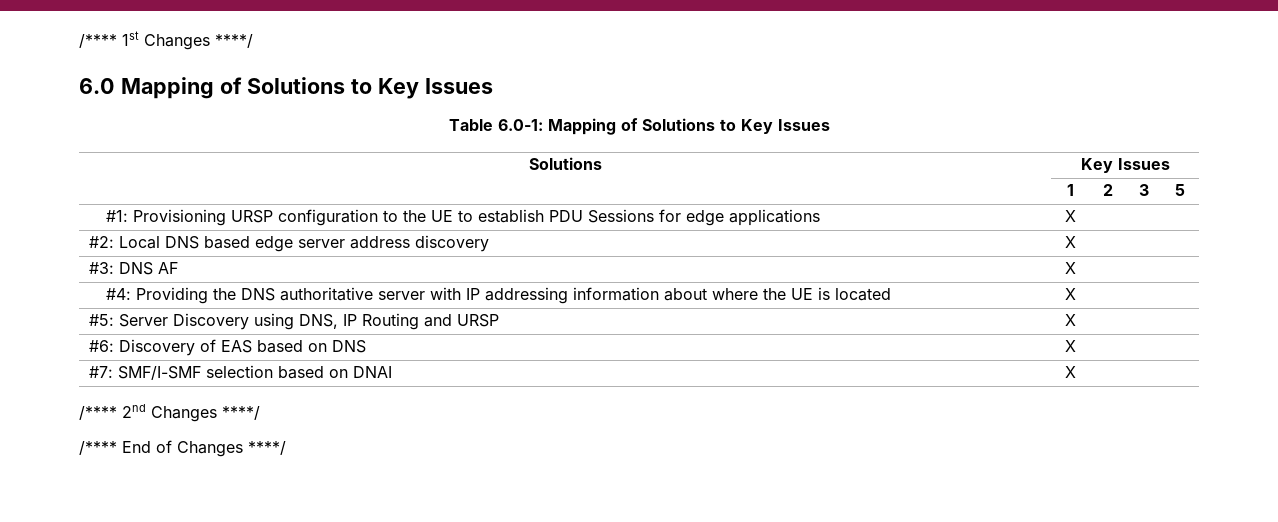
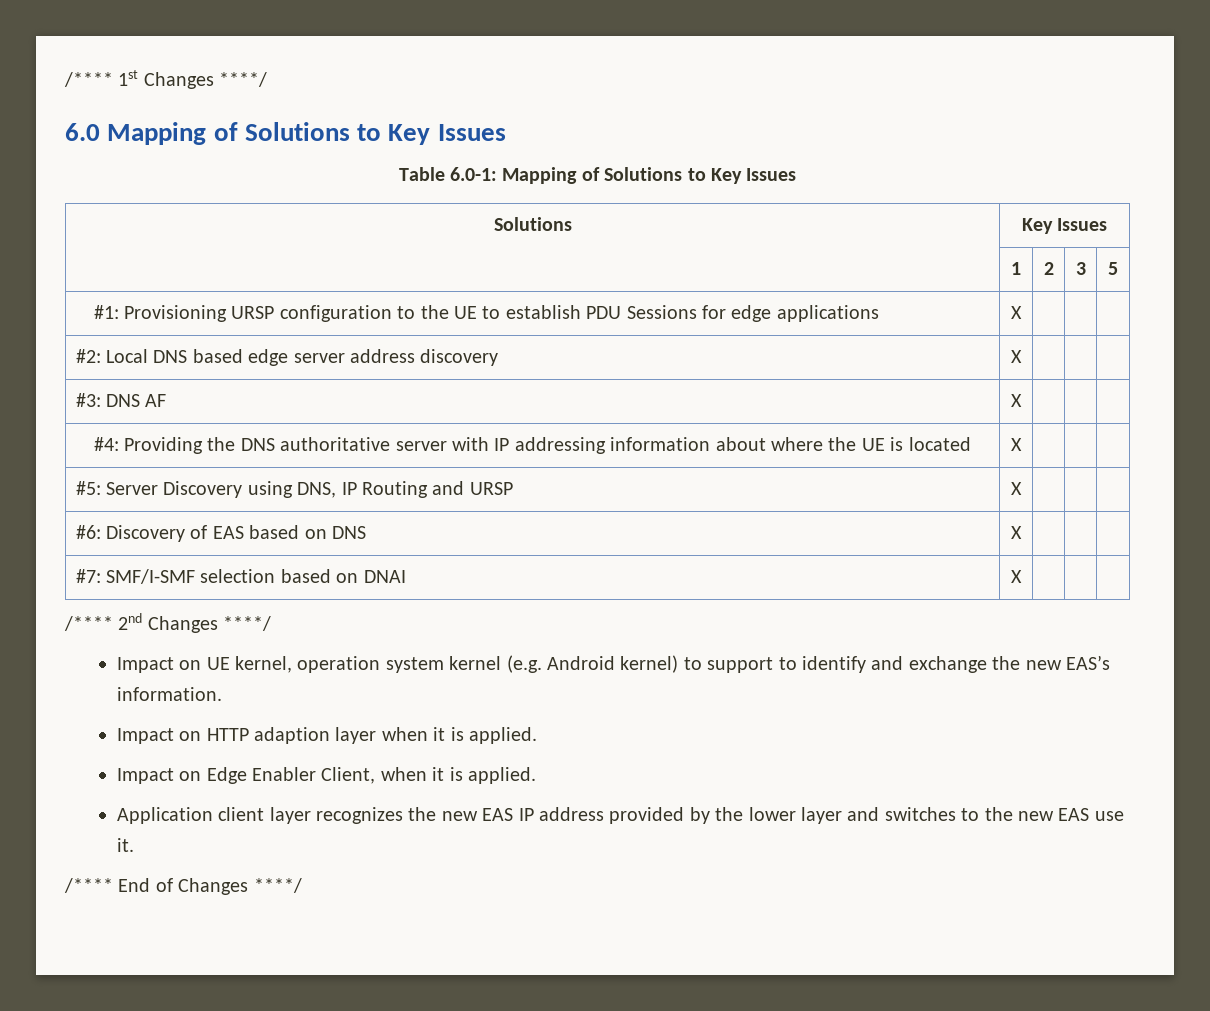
(260, 413) none -> [116,655,1111,673] [116,687,222,701] [116,727,538,744] [116,767,537,784] [116,807,1124,824] [116,838,134,852] // Impact on UE kernel, operation system kernel (e.g. Android kernel) to support to identify and exchange the new EAS’s information. // Impact on HTTP adaption layer when it is applied. // Impact on Edge Enabler Client, when it is applied. // Application client layer recognizes the new EAS IP address provided by the lower layer and switches to the new EAS use it.

